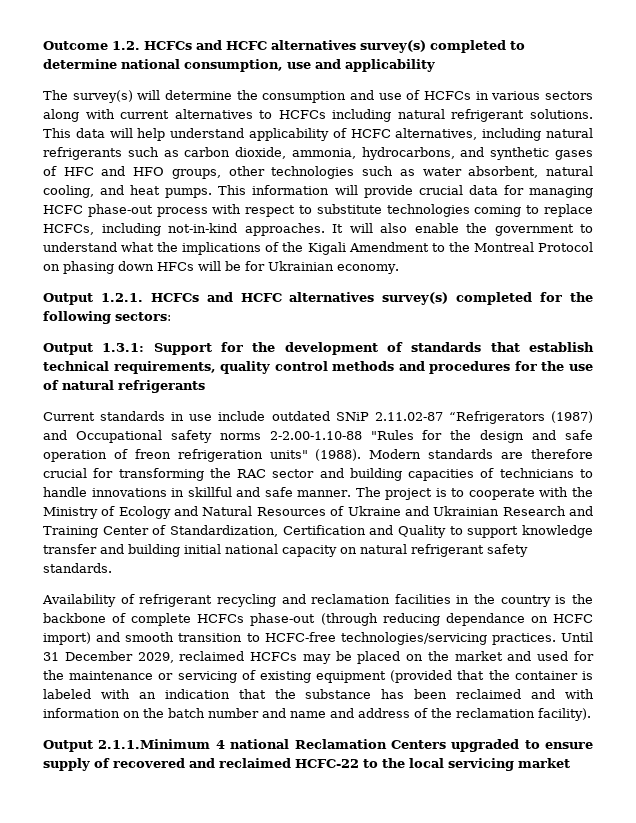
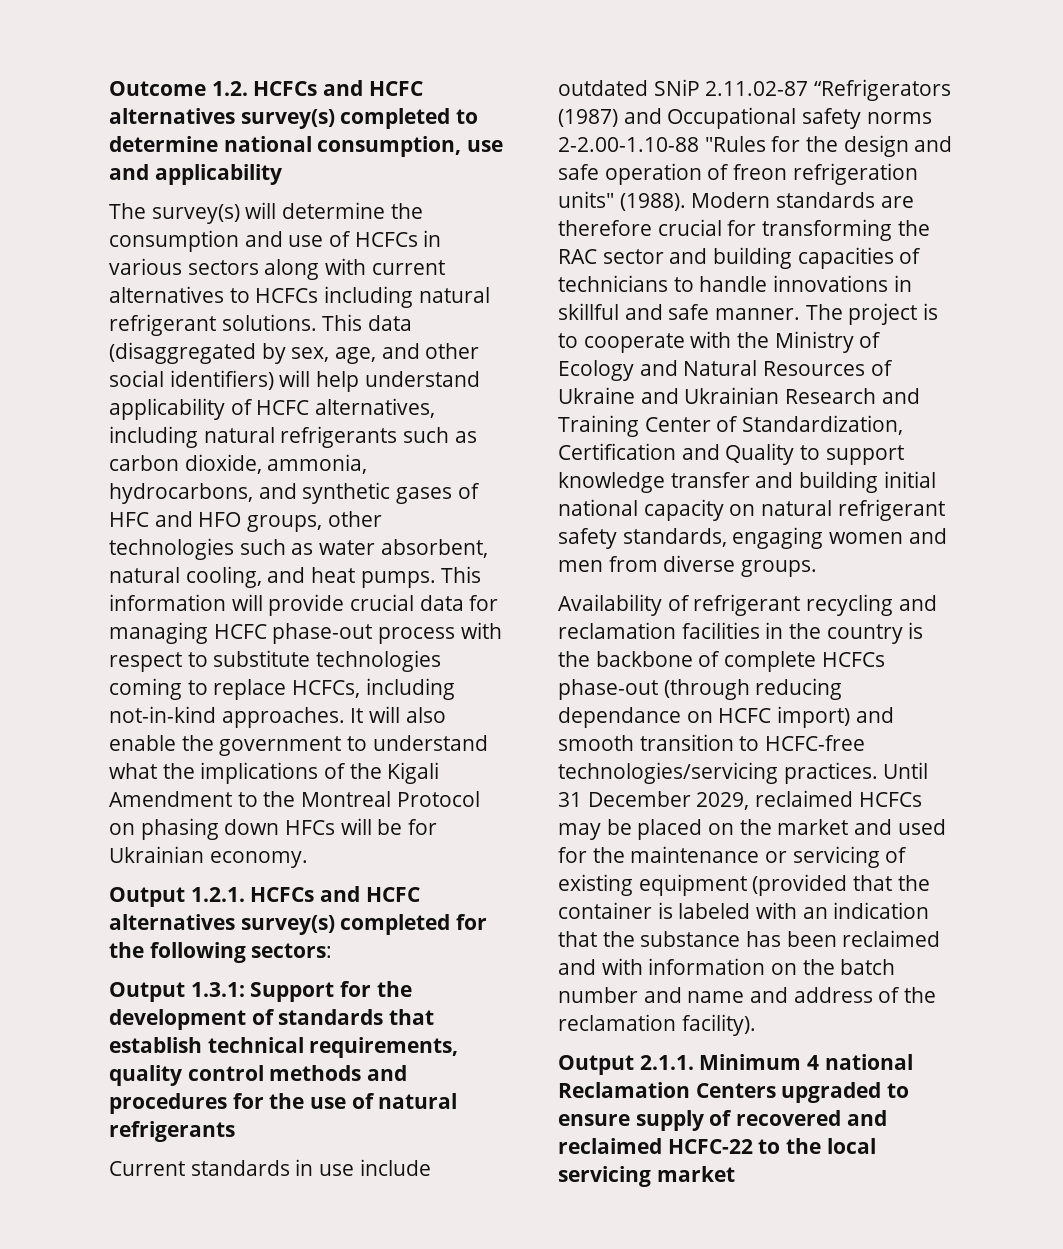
(105, 133) none -> [109,342,480,364] [109,370,274,390] (disaggregated by sex, age, and other social identifiers)
[43,563,112,573] standards. -> [622,527,947,549] [558,555,818,577] standards, engaging women and men from diverse groups.
[98,739,211,749] 2.1.1.Minimum -> [639,1054,802,1070] 2.1.1. Minimum

